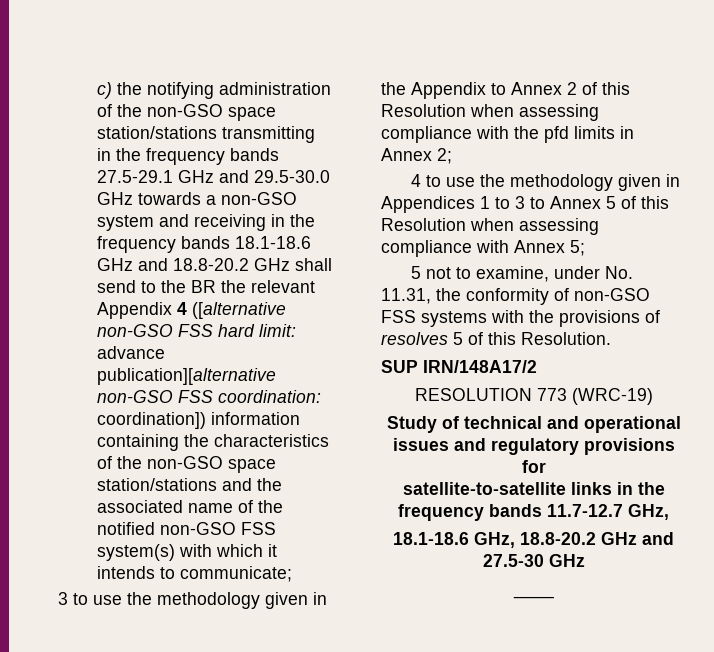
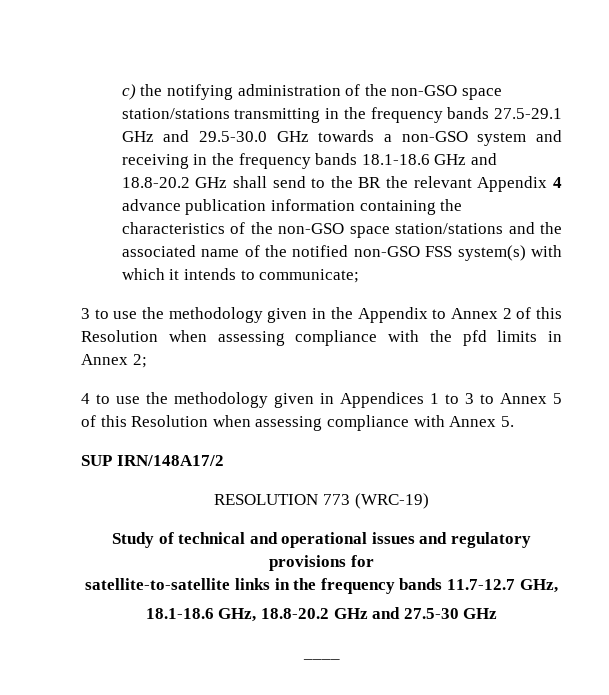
[192,302,287,319] [97,324,297,337] [97,346,166,359] [97,368,277,385] [97,390,322,403] [97,412,207,429] ([alternative non-GSO FSS hard limit: advance publication][alternative non-GSO FSS coordination: coordination]) -> [121,199,267,215] advance publication
[570,240,585,256] [410,266,633,282] [381,288,650,305] [381,310,660,327] [381,332,611,345] 5; // 5 not to examine, under No. 11.31, the conformity of non-GSO FSS systems with the provisions of resolves 5 of this Resolution. -> [500,416,514,427] 5.

